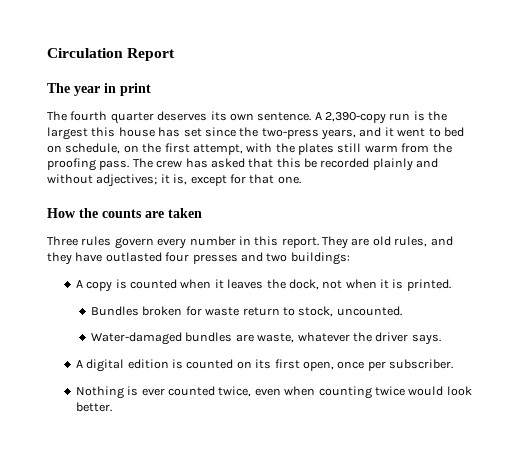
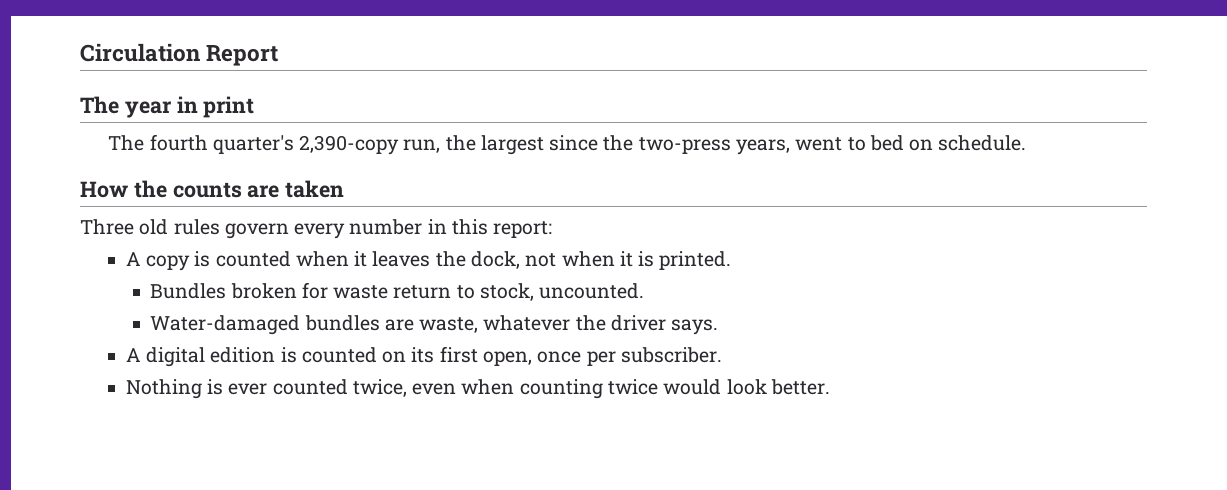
[110,111,448,124] [47,127,202,140] quarter deserves its own sentence. A 2,390-copy run is the largest this house has set -> [212,135,544,155] quarter's 2,390-copy run, the largest
[359,127,394,137] and it -> (790, 147) none
[65,143,452,155] [47,158,439,171] [47,174,301,187] schedule, on the first attempt, with the plates still warm from the proofing pass. The crew has asked that this be recorded plainly and without adjectives; it is, except for that one. -> [938,135,1027,151] schedule.
(78, 241) none -> [139,219,169,235] old
[281,236,453,249] [47,252,350,265] report. They are old rules, and they have outlasted four presses and two buildings: -> [493,221,553,238] report:

